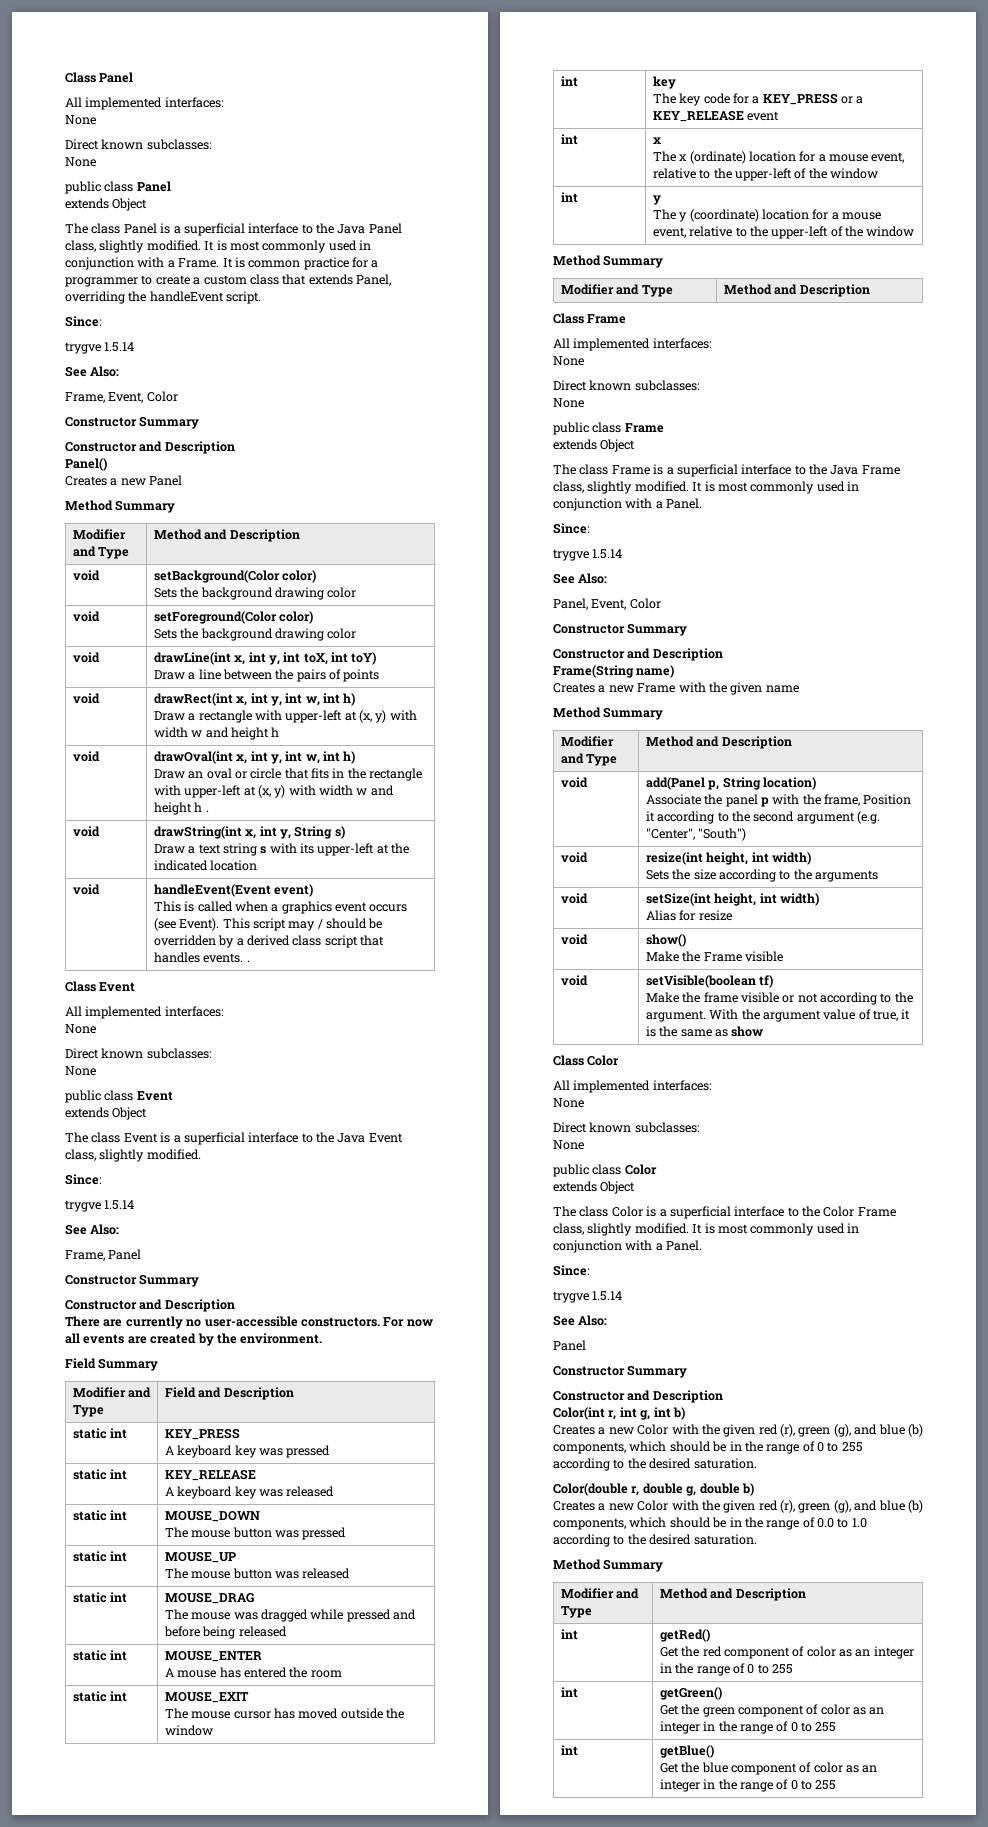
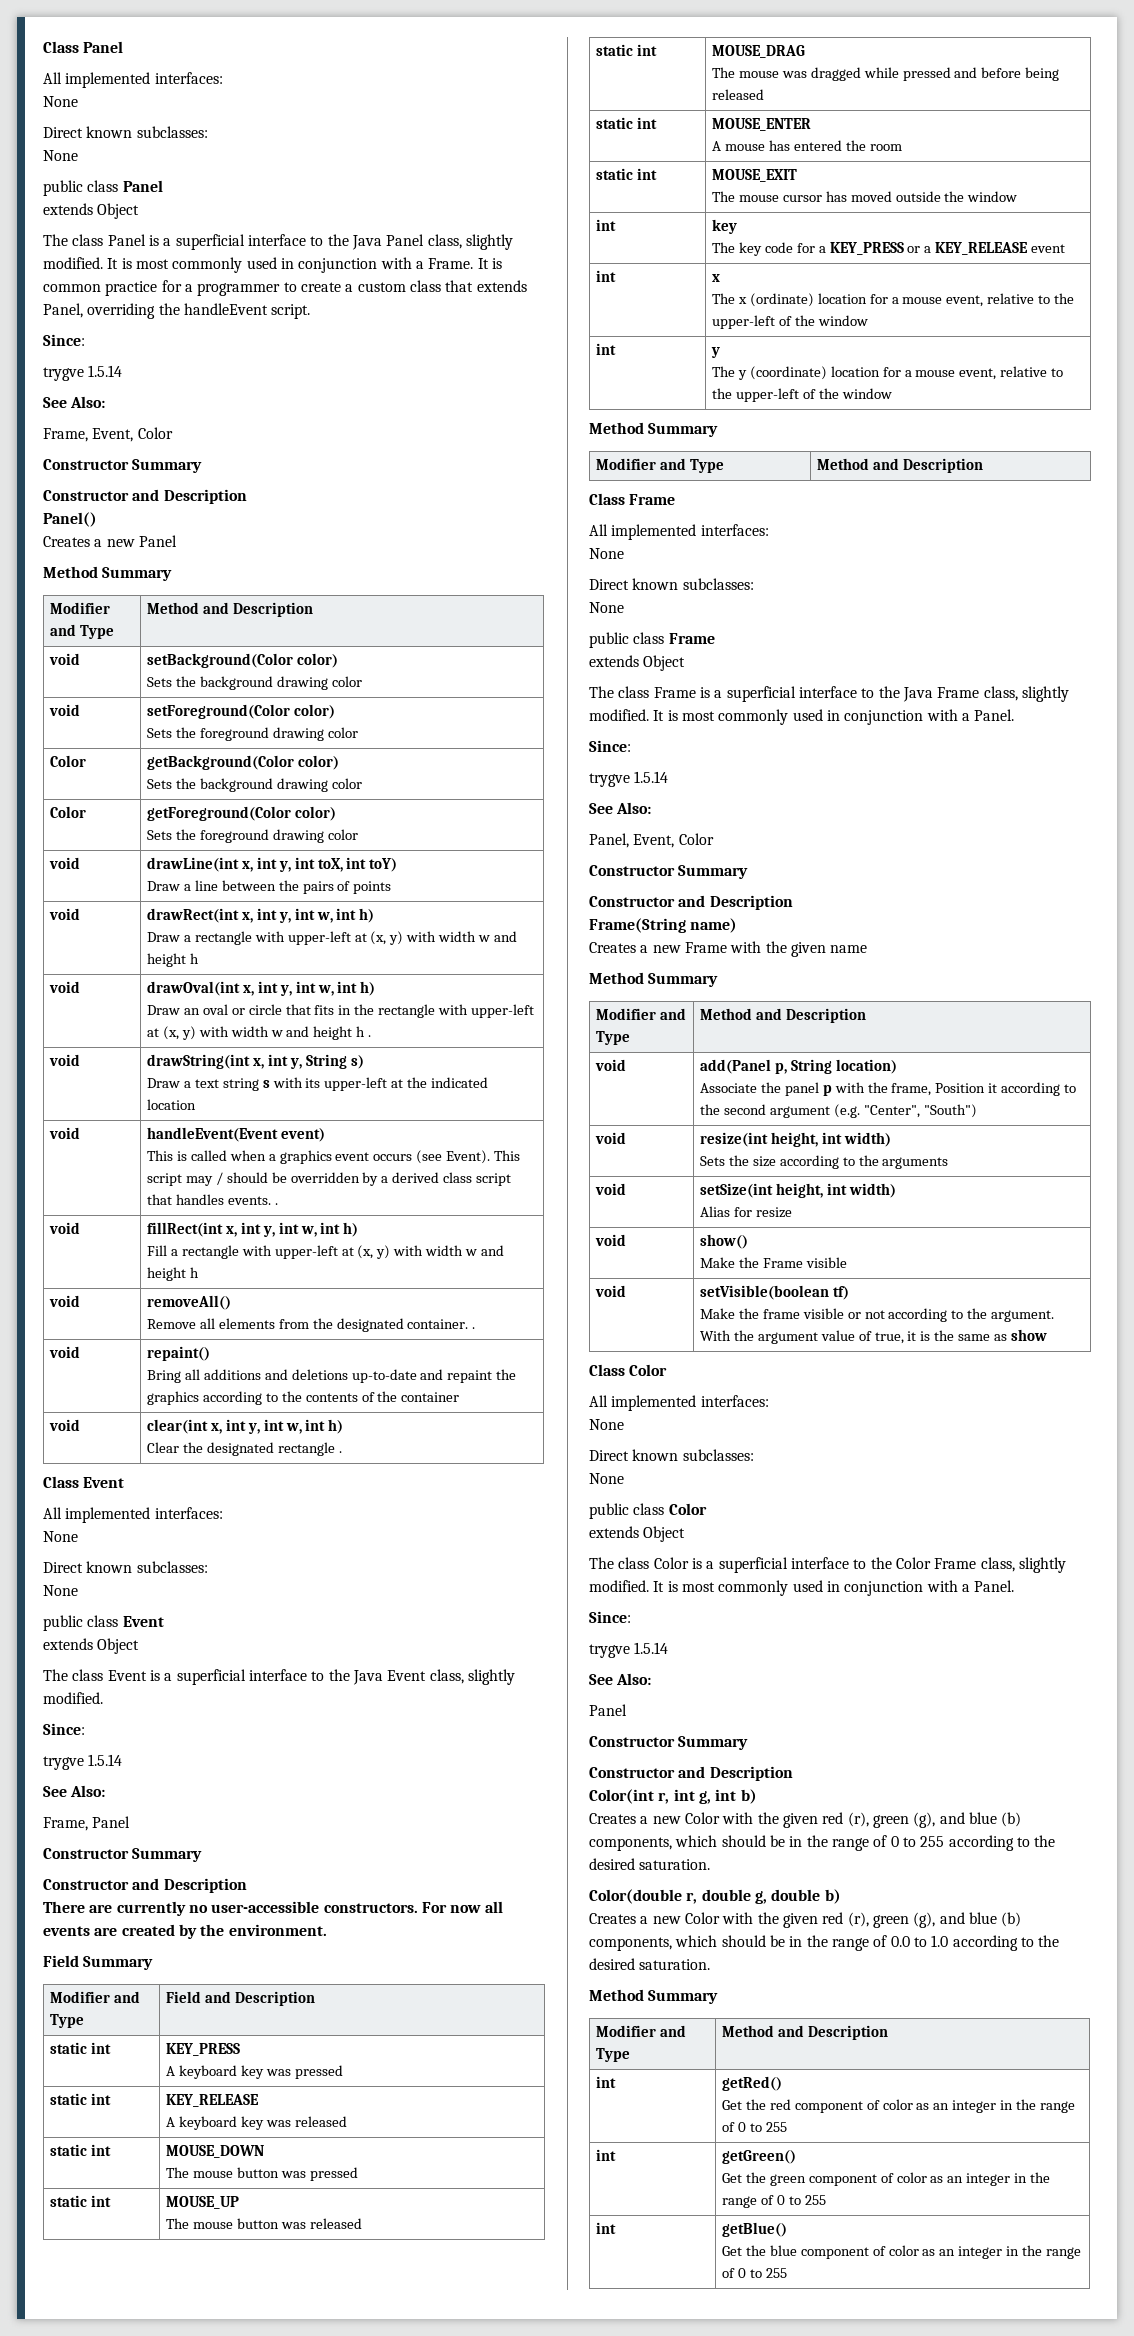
[153,628,357,641] // Sets the background drawing color -> [146,727,358,741] [49,755,86,767] [146,755,339,770] [146,778,362,792] [49,806,86,818] [146,806,336,821] [146,829,358,843] // Sets the foreground drawing color // Color | getBackground(Color color) // Sets the background drawing color // Color | getForeground(Color color) // Sets the foreground drawing color
(250, 961) none -> [48,1222,80,1234] [146,1222,359,1237] [146,1245,505,1259] [146,1267,199,1281] [48,1295,80,1307] [146,1295,231,1310] [146,1318,476,1332] [48,1346,80,1358] [146,1346,210,1361] [146,1369,517,1383] [146,1391,460,1405] [48,1419,80,1431] [146,1419,344,1434] [146,1442,342,1456] // void | fillRect(int x, int y, int w, int h) // Fill a rectangle with upper-left at (x, y) with width w and height h // void | removeAll() // Remove all elements from the designated container. . // void | repaint() // Bring all additions and deletions up-to-date and repaint the graphics according to the contents of the container // void | clear(int x, int y, int w, int h) // Clear the designated rectangle .

